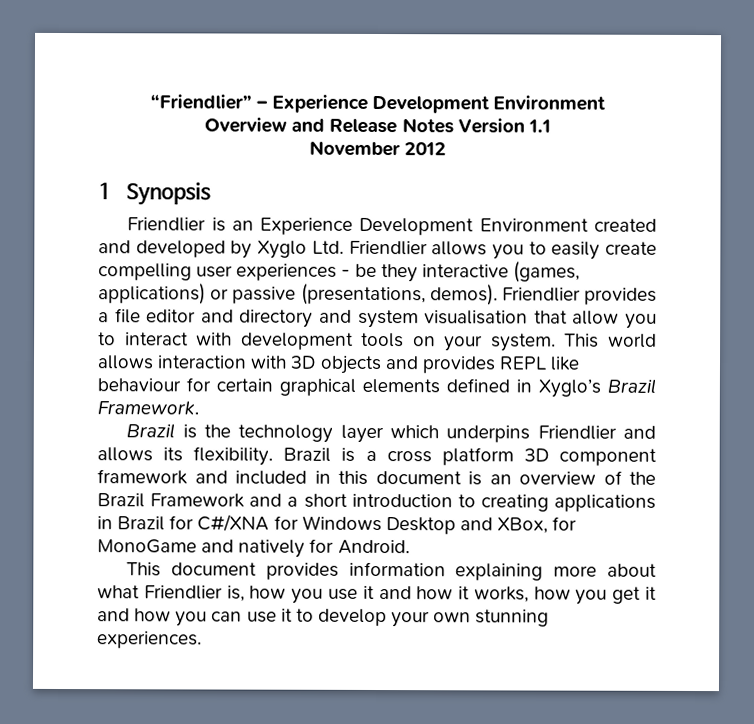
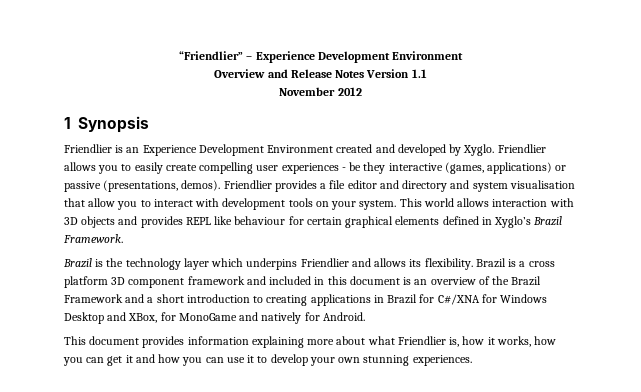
[257,240,344,259] Xyglo Ltd. -> [463,144,495,156] Xyglo.
[291,585,454,604] you use it and how -> (485, 340) none
(608, 597) none -> [86,357,105,363] can

